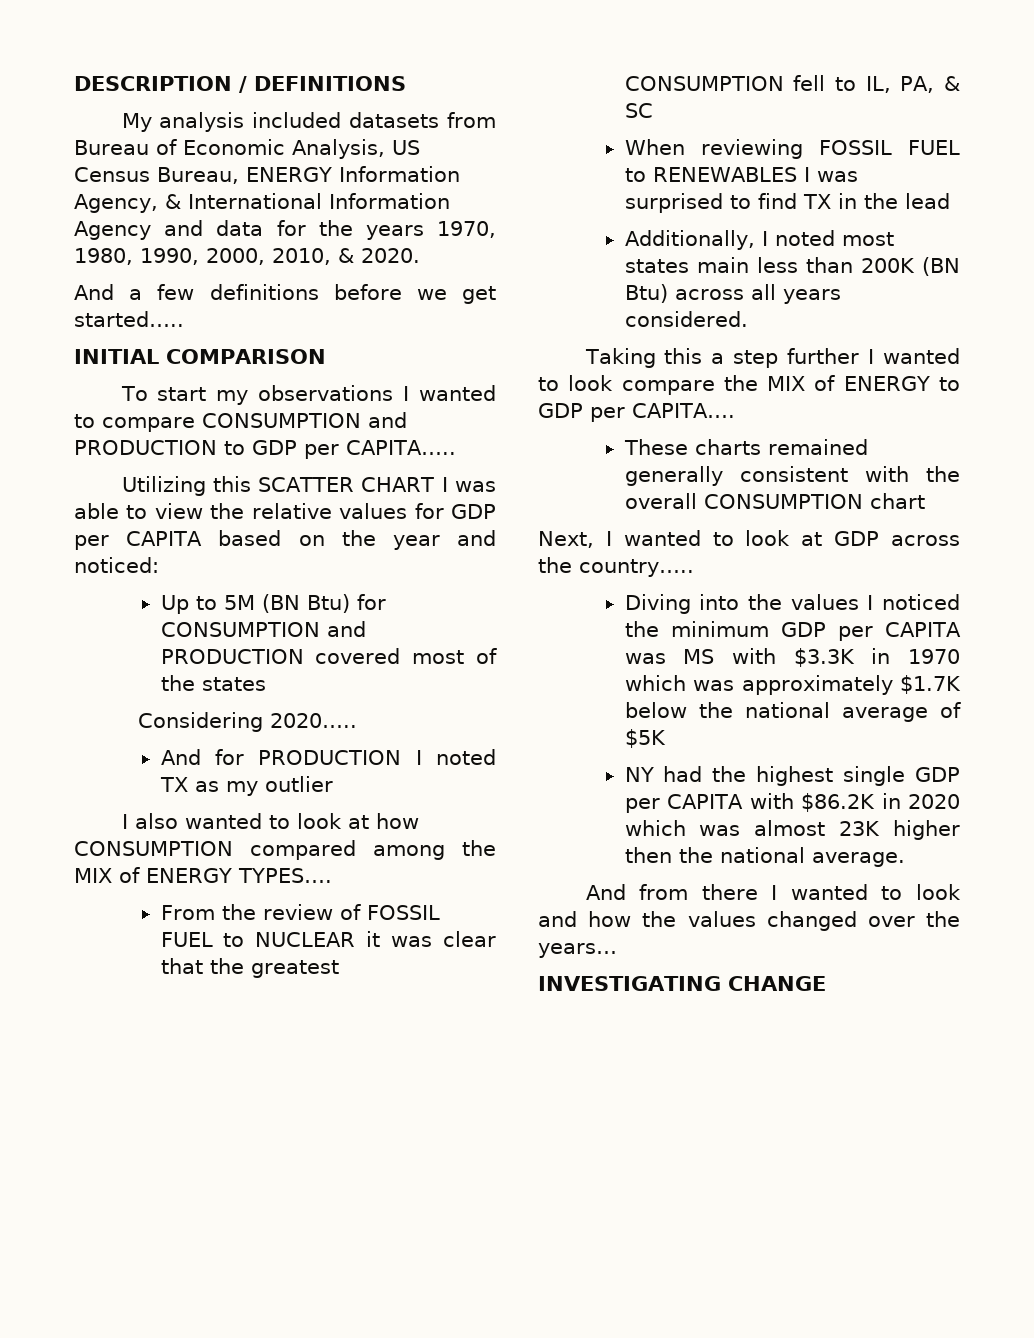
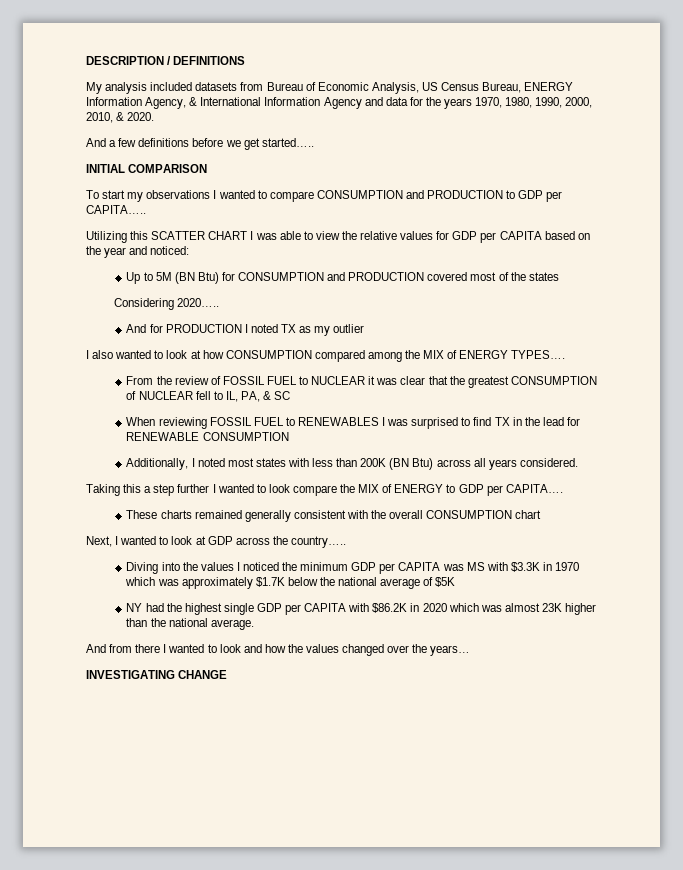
(784, 83) none -> [126,391,193,400] of NUCLEAR
(950, 201) none -> [566,417,580,426] [126,432,289,441] for RENEWABLE CONSUMPTION
[696,257,749,273] main -> [287,458,309,467] with
[624,847,672,863] then -> [126,618,148,627] than

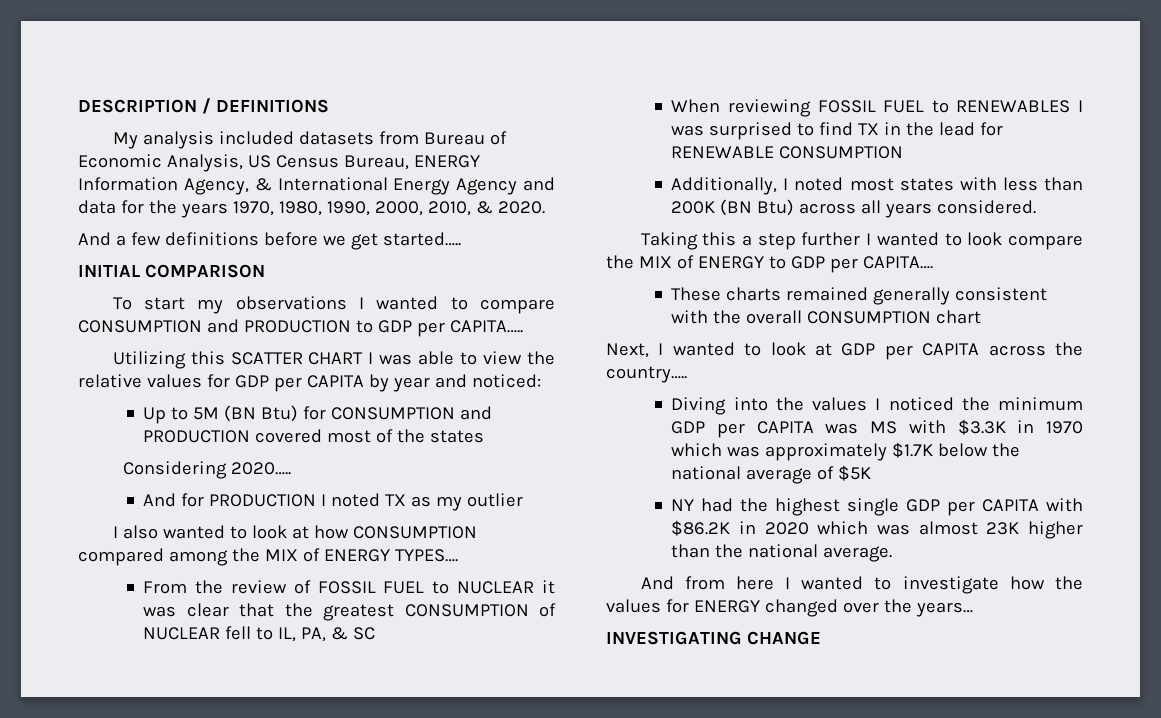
[264,97,321,106] Information -> [393,178,451,195] Energy
[544,231,590,240] [86,246,101,255] based on the -> [368,374,389,392] by
(233, 540) none -> [884,343,980,360] per CAPITA
[135,644,262,653] there I wanted to look and -> [735,576,999,594] here I wanted to investigate
(340, 648) none -> [665,599,760,613] for ENERGY

